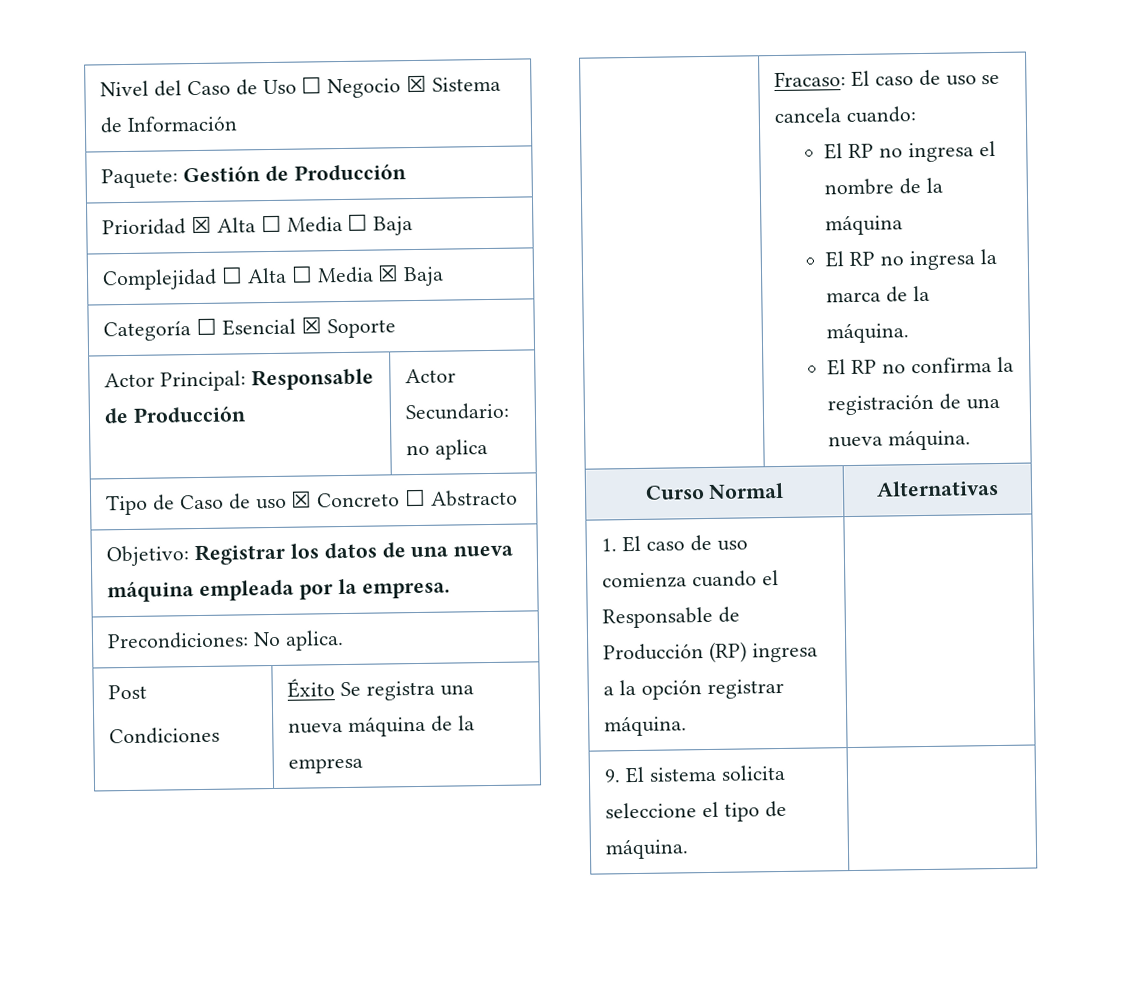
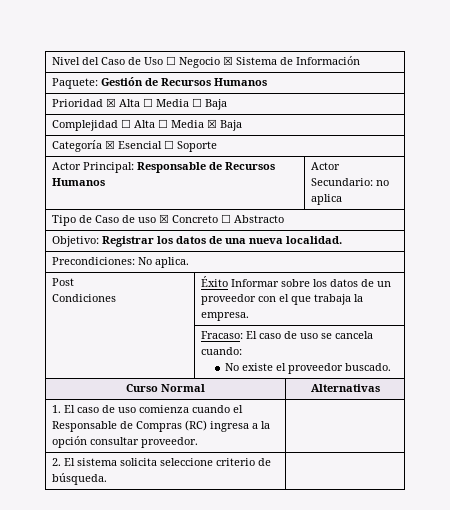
[293,164,407,181] Producción -> [161,78,268,86] Recursos Humanos
[196,316,322,336] ☐ Esencial ☒ -> [105,140,175,149] ☒ Esencial ☐
[133,406,248,423] Producción -> [225,162,276,170] [52,178,106,186] Recursos Humanos
[107,578,450,603] máquina empleada por la empresa. -> [286,236,343,244] localidad.
[340,680,474,701] [288,715,475,737] [288,757,364,774] Se registra una nueva máquina de la empresa -> [231,279,392,287] [201,294,364,305] [201,312,250,321] Informar sobre los datos de un proveedor con el que trabaja la empresa.
[824,140,996,163] [824,177,944,196] [825,214,904,236] [825,248,997,271] [826,285,931,303] [826,322,910,344] [827,356,1014,376] [827,393,1001,416] [828,429,972,451] El RP no ingresa el nombre de la máquina // El RP no ingresa la marca de la máquina. // El RP no confirma la registración de una nueva máquina. -> [224,363,391,374] No existe el proveedor buscado.
[603,641,748,663] Producción (RP) -> [136,420,208,432] Compras (RC)
[706,678,784,700] [604,715,688,737] [604,769,622,783] registrar máquina. | // 9. -> [90,437,199,448] [52,458,62,466] consultar proveedor. | // 2.
[702,800,787,822] [605,838,690,860] el tipo de máquina. -> [216,458,272,466] [52,473,108,485] criterio de búsqueda.

